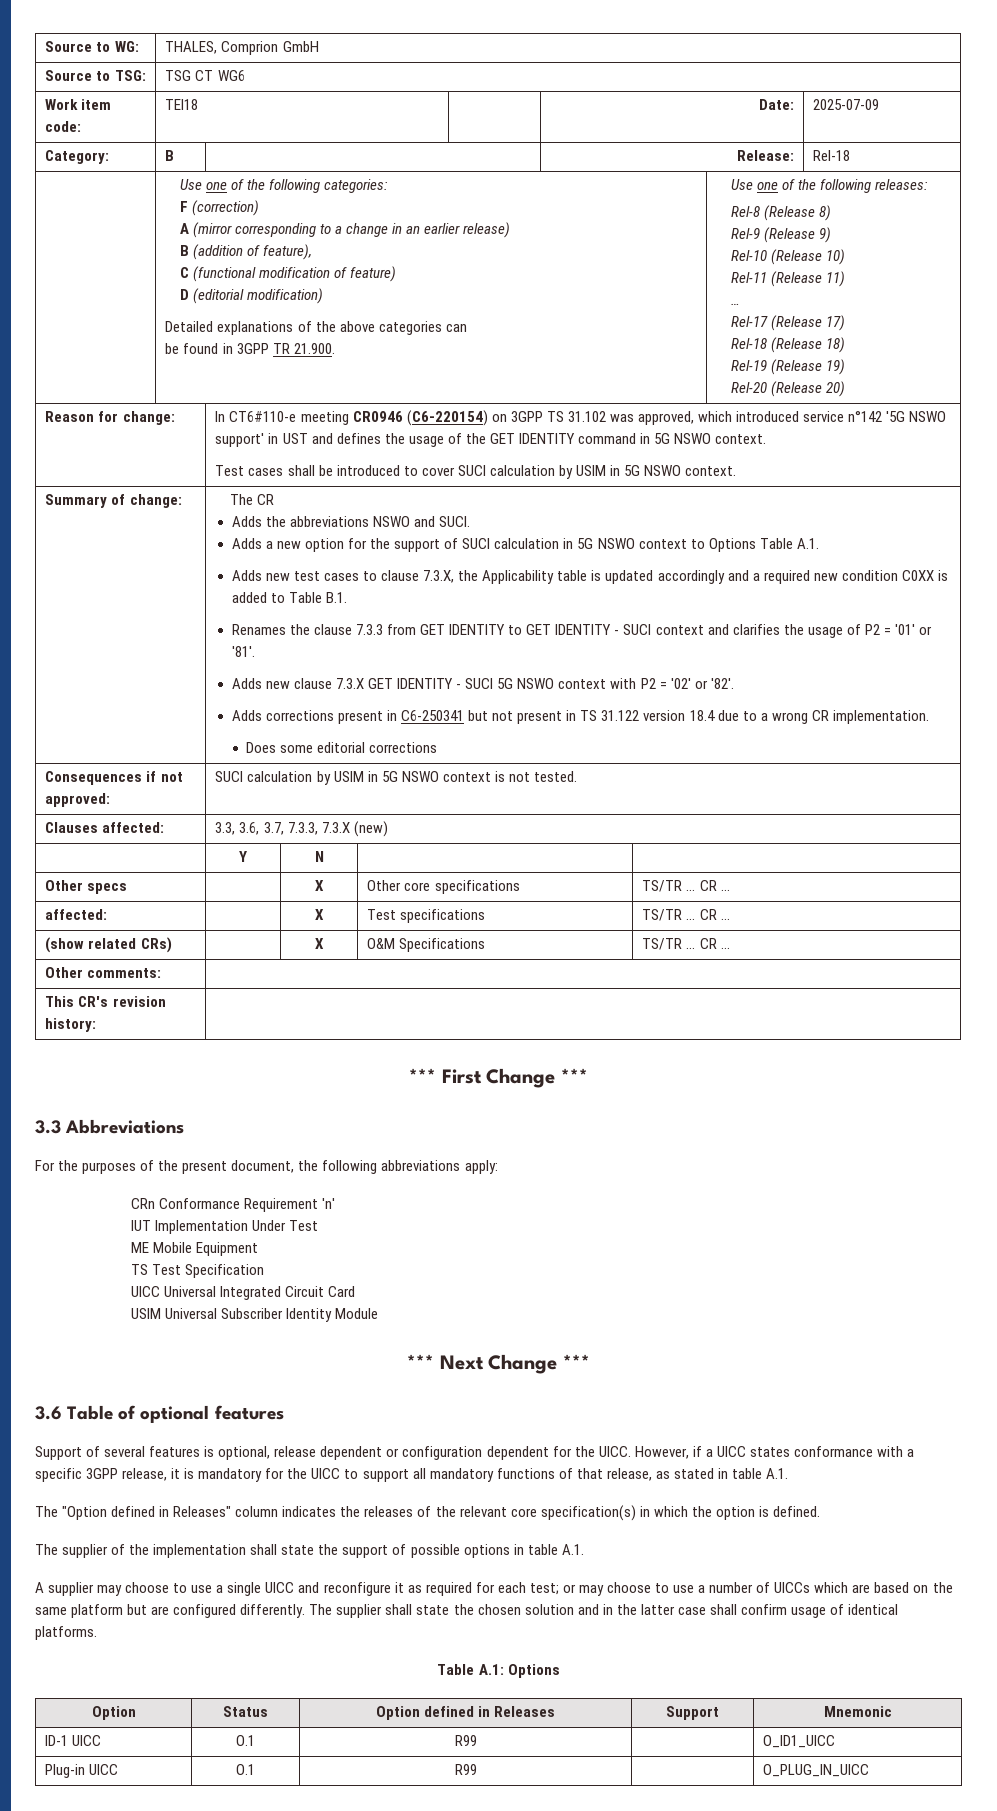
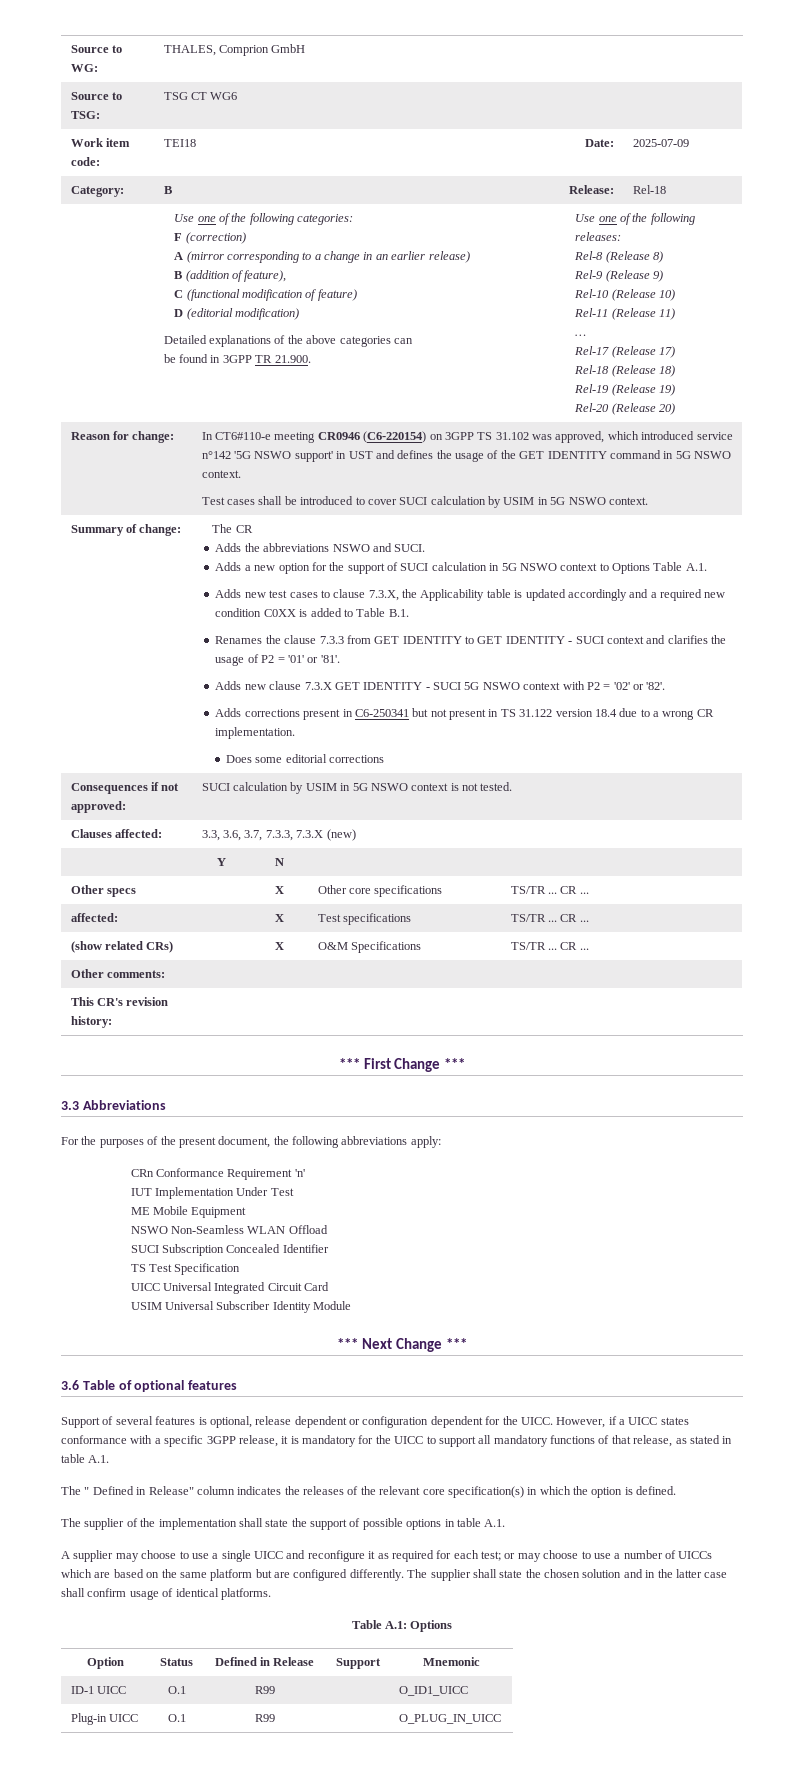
(258, 1249) none -> [130,1225,328,1234] [130,1244,329,1256] // NSWO Non-Seamless WLAN Offload // SUCI Subscription Concealed Identifier
[62,1506,232,1520] "Option defined in Releases" -> [84,1486,194,1495] " Defined in Release"
[375,1706,556,1720] Option defined in Releases -> [214,1657,315,1666] Defined in Release

